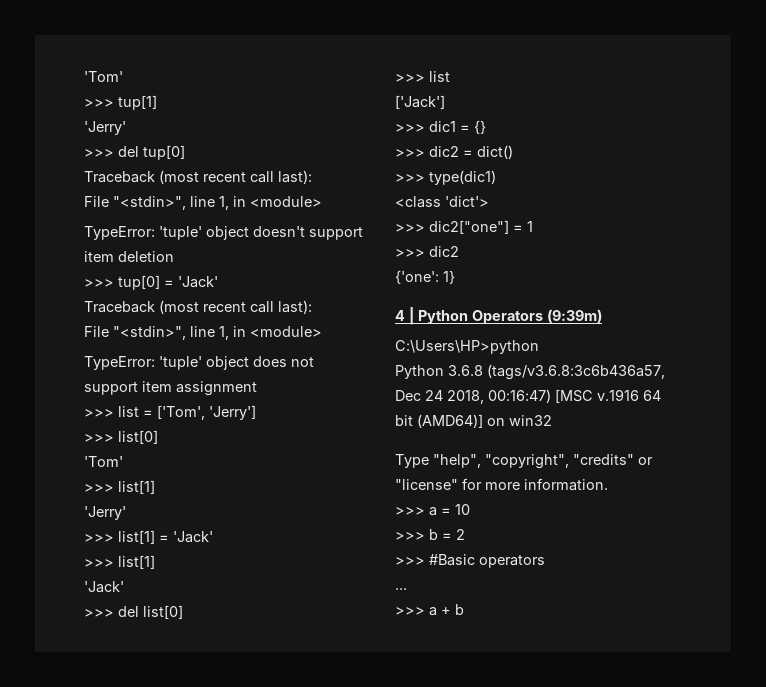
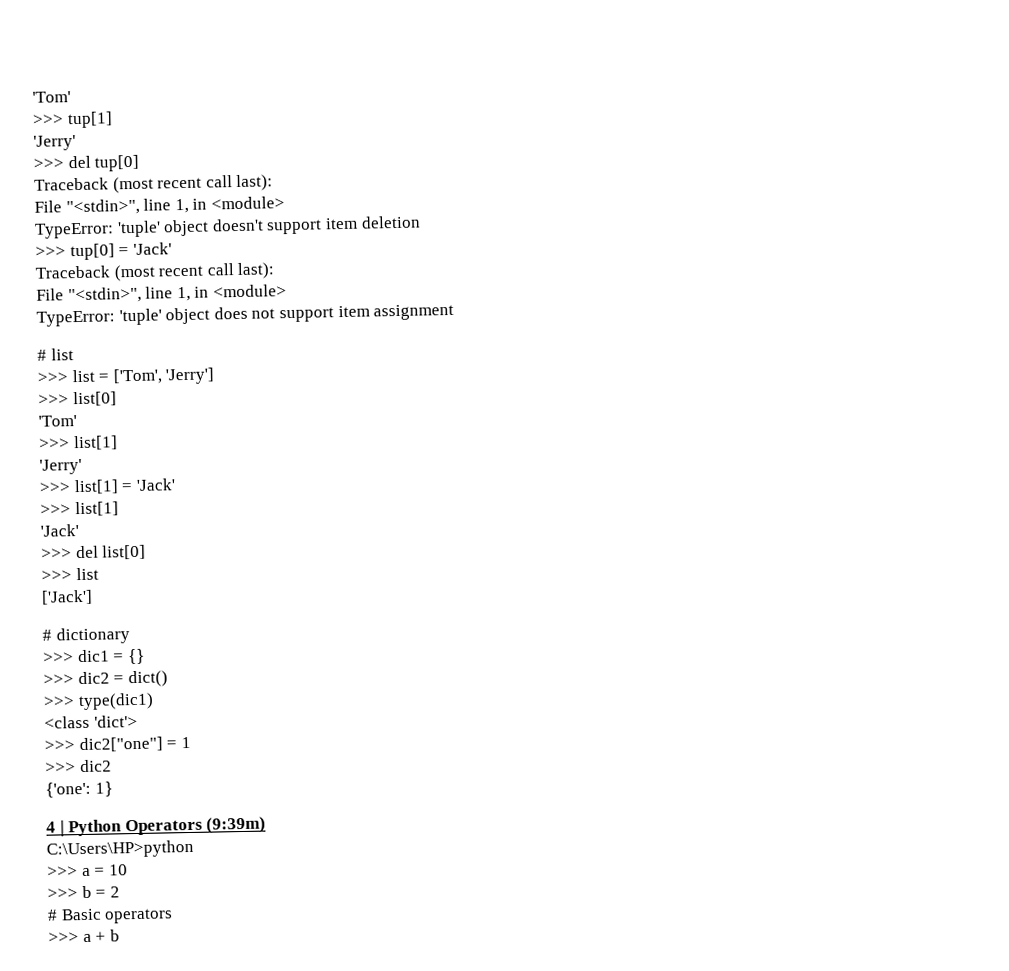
(257, 388) none -> [37,348,74,361] // # list
(445, 102) none -> [42,627,130,645] // # dictionary
[395,364,665,380] [395,389,661,404] [395,414,552,428] [395,454,653,469] [395,478,608,491] // Python 3.6.8 (tags/v3.6.8:3c6b436a57, Dec 24 2018, 00:16:47) [MSC v.1916 64 bit (AMD64)] on win32 // Type "help", "copyright", "credits" or "license" for more information. -> (194, 849) none
[395,554,475,566] >>> #Basic -> [47,908,102,921] # Basic
[395,588,407,590] // ... -> (174, 916) none

